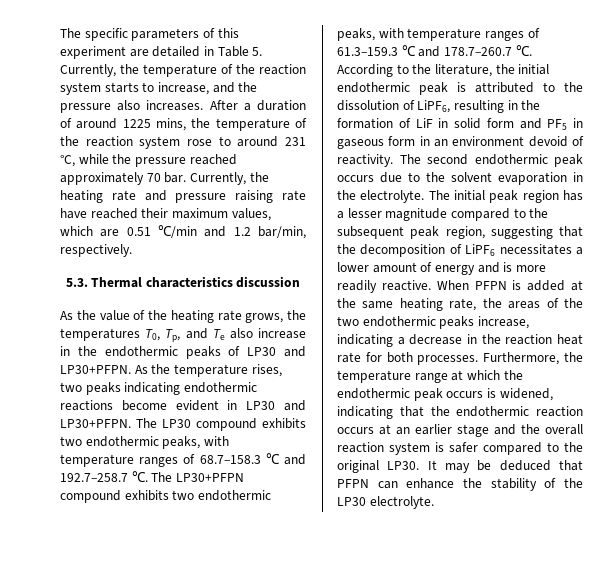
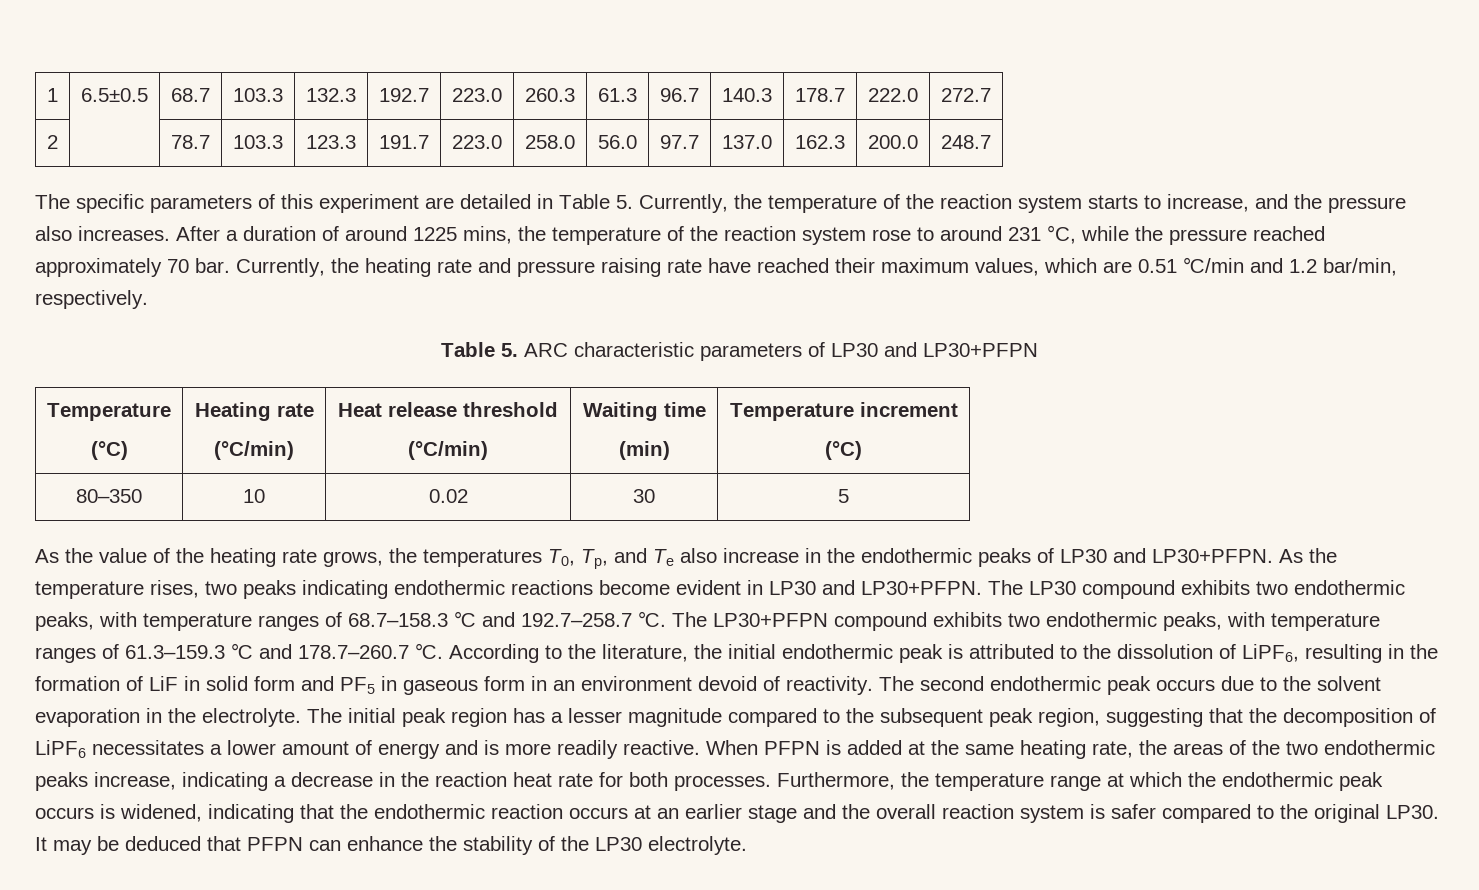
(60, 33) none -> [47,88,58,102] [81,88,148,102] [171,88,210,102] [233,88,283,102] [306,88,356,102] [379,88,429,102] [452,88,502,102] [525,88,575,102] [598,88,637,102] [660,88,699,102] [722,88,772,102] [795,88,845,102] [868,88,918,102] [941,88,991,102] [47,135,58,149] [171,135,210,149] [233,135,283,149] [306,135,356,149] [379,135,429,149] [452,135,502,149] [525,135,575,149] [598,135,637,149] [660,135,699,149] [722,135,772,149] [795,135,845,149] [868,135,918,149] [941,135,991,149] 1 | 6.5±0.5 | 68.7 | 103.3 | 132.3 | 192.7 | 223.0 | 260.3 | 61.3 | 96.7 | 140.3 | 178.7 | 222.0 | 272.7 // 2 | | 78.7 | 103.3 | 123.3 | 191.7 | 223.0 | 258.0 | 56.0 | 97.7 | 137.0 | 162.3 | 200.0 | 248.7 //
[65,276,301,288] 5.3. Thermal characteristics discussion -> [441,342,1038,361] [47,403,171,421] [90,441,128,460] [194,402,314,421] [214,441,294,460] [338,402,558,417] [408,441,488,460] [582,402,706,421] [618,441,670,460] [729,402,958,421] [825,441,862,460] [76,489,142,503] [243,489,265,503] [428,489,468,503] [633,489,655,503] [838,489,849,503] Table 5. ARC characteristic parameters of LP30 and LP30+PFPN // Temperature // (°C) | Heating rate // (°C/min) | Heat release threshold // (°C/min) | Waiting time // (min) | Temperature increment // (°C) // 80‒350 | 10 | 0.02 | 30 | 5

